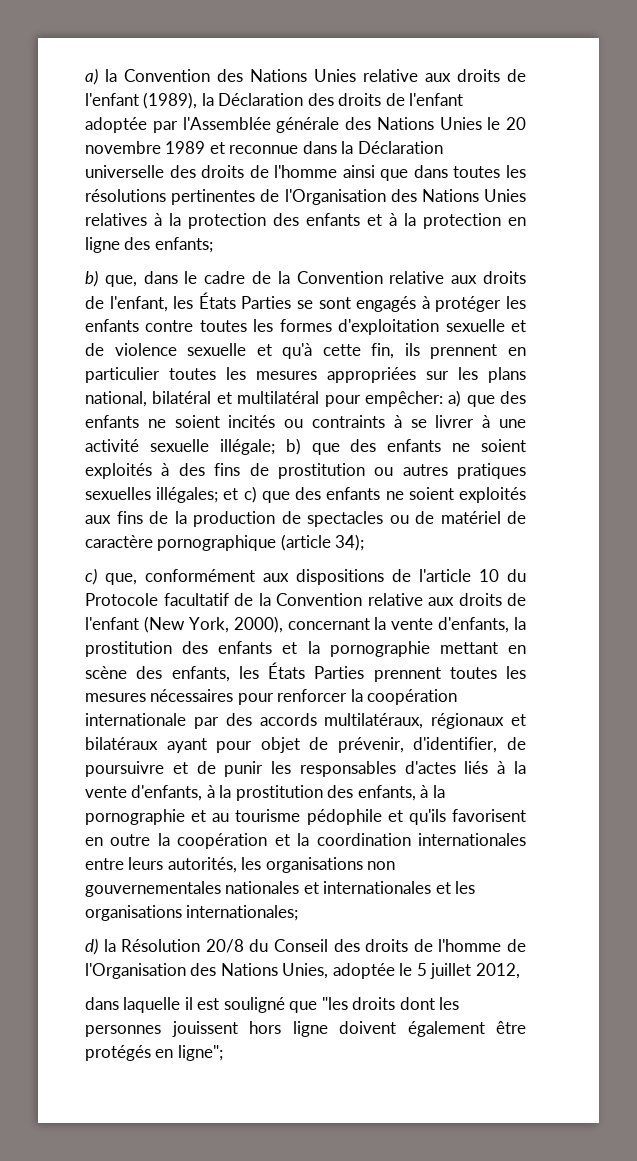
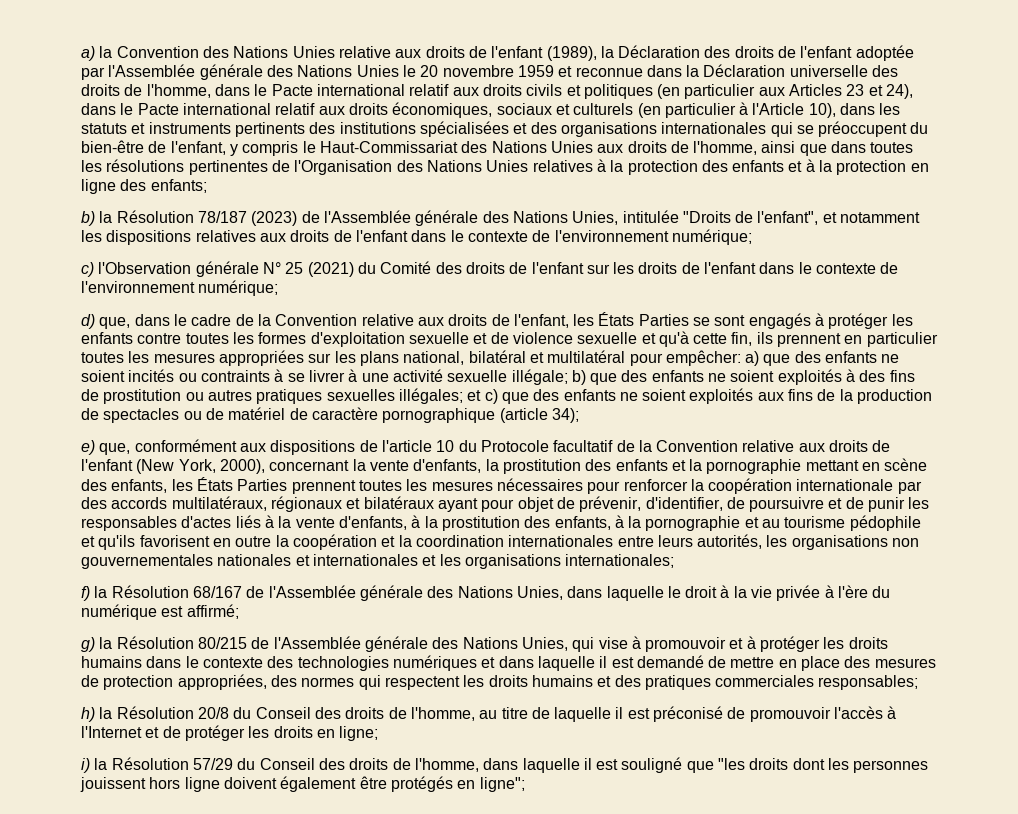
[165,141,206,154] 1989 -> [517,65,554,77] 1959
[274,165,338,178] l'homme -> [146,84,914,99] [81,102,901,118] [81,121,929,137] [81,140,758,156] l'homme, dans le Pacte international relatif aux droits civils et politiques (en particulier aux Articles 23 et 24), dans le Pacte international relatif aux droits économiques, sociaux et culturels (en particulier à l'Article 10), dans les statuts et instruments pertinents des institutions spécialisées et des organisations internationales qui se préoccupent du bien-être de l'enfant, y compris le Haut-Commissariat des Nations Unies aux droits de l'homme,
(98, 278) none -> [99,210,921,226] [81,229,752,245] [81,261,899,277] [81,280,279,296] [81,314,95,329] la Résolution 78/187 (2023) de l'Assemblée générale des Nations Unies, intitulée "Droits de l'enfant", et notamment les dispositions relatives aux droits de l'enfant dans le contexte de l'environnement numérique; // c) l'Observation générale N° 25 (2021) du Comité des droits de l'enfant sur les droits de l'enfant dans le contexte de l'environnement numérique; // d)
[85,568,97,585] c) -> [81,440,95,455] e)
[85,938,98,955] d) -> [81,585,891,601] [81,604,239,620] [81,636,888,652] [81,655,936,671] [81,674,919,690] [81,707,95,722] f) la Résolution 68/167 de l'Assemblée générale des Nations Unies, dans laquelle le droit à la vie privée à l'ère du numérique est affirmé; // g) la Résolution 80/215 de l'Assemblée générale des Nations Unies, qui vise à promouvoir et à protéger les droits humains dans le contexte des technologies numériques et dans laquelle il est demandé de mettre en place des mesures de protection appropriées, des normes qui respectent les droits humains et des pratiques commerciales responsables; // h)
[438,939,527,952] [85,963,520,979] l'homme de l'Organisation des Nations Unies, adoptée le 5 juillet 2012, // -> [410,706,897,722] [81,725,379,741] [81,757,479,773] l'homme, au titre de laquelle il est préconisé de promouvoir l'accès à l'Internet et de protéger les droits en ligne; // i) la Résolution 57/29 du Conseil des droits de l'homme,

